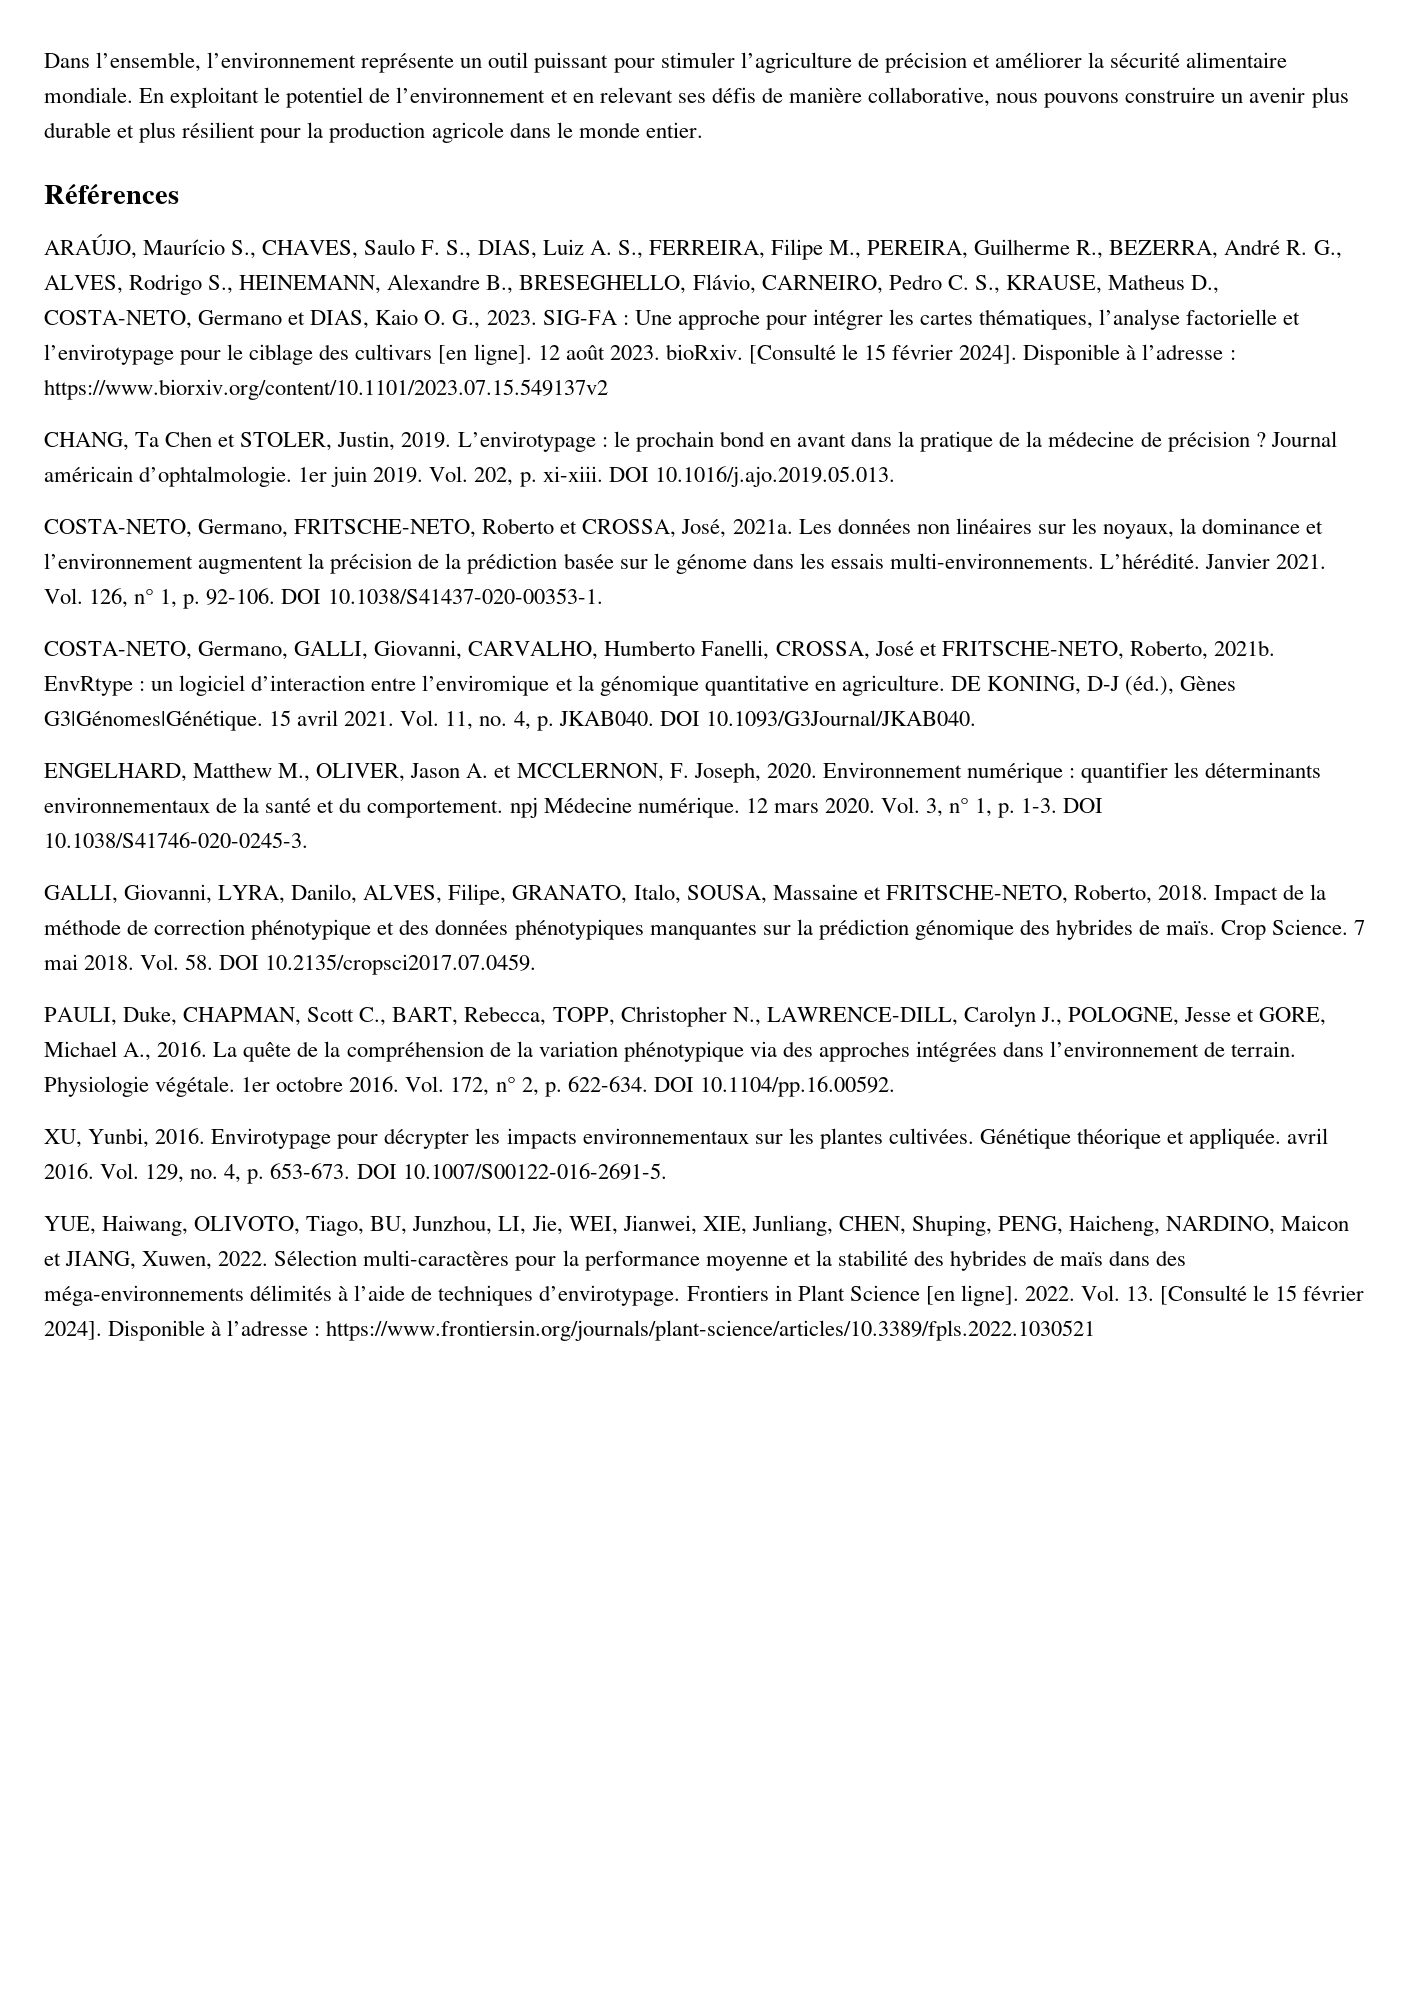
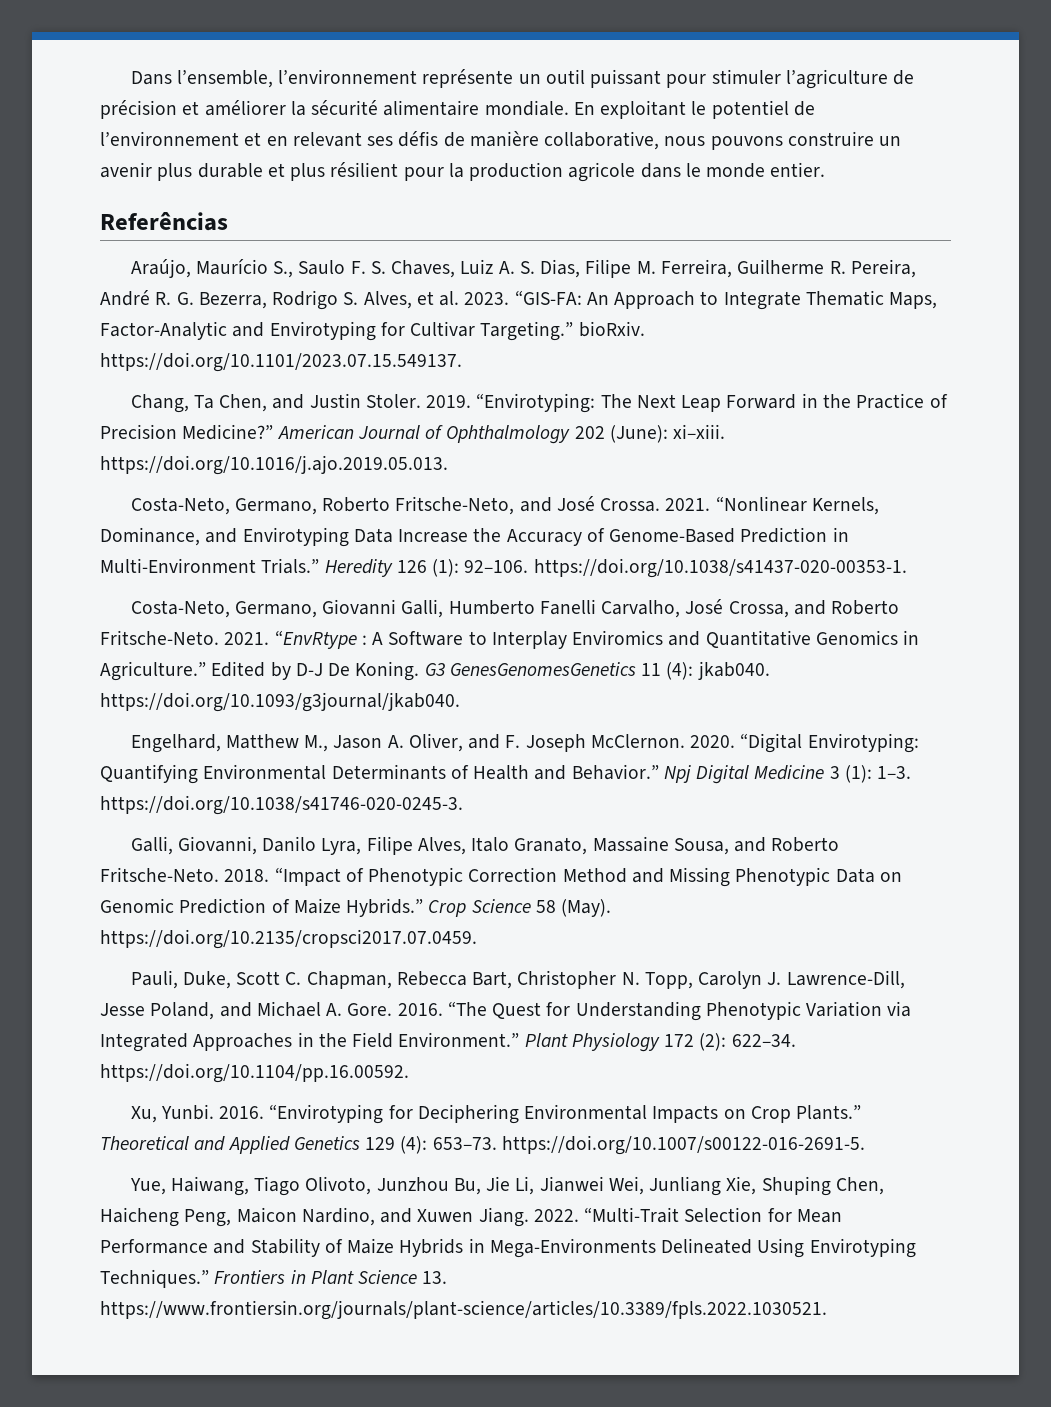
[44,184,179,204] [44,234,137,259] Références // ARAÚJO, -> [100,212,228,231] [130,259,191,278] Referências // Araújo,
[262,240,359,259] CHAVES, -> (294, 269) none
[446,239,1342,260] [44,274,1220,295] [44,309,1301,330] [44,344,1236,365] [44,379,608,400] [44,431,1337,452] [44,466,895,487] [44,518,1324,539] [44,553,1327,574] [44,588,603,609] [44,640,1275,660] [44,675,1237,696] [44,710,976,731] [44,763,187,782] S., DIAS, Luiz A. S., FERREIRA, Filipe M., PEREIRA, Guilherme R., BEZERRA, André R. G., ALVES, Rodrigo S., HEINEMANN, Alexandre B., BRESEGHELLO, Flávio, CARNEIRO, Pedro C. S., KRAUSE, Matheus D., COSTA-NETO, Germano et DIAS, Kaio O. G., 2023. SIG-FA : Une approche pour intégrer les cartes thématiques, l’analyse factorielle et l’envirotypage pour le ciblage des cultivars [en ligne]. 12 août 2023. bioRxiv. [Consulté le 15 février 2024]. Disponible à l’adresse : https://www.biorxiv.org/content/10.1101/2023.07.15.549137v2 // CHANG, Ta Chen et STOLER, Justin, 2019. L’envirotypage : le prochain bond en avant dans la pratique de la médecine de précision ? Journal américain d’ophtalmologie. 1er juin 2019. Vol. 202, p. xi-xiii. DOI 10.1016/j.ajo.2019.05.013. // COSTA-NETO, Germano, FRITSCHE-NETO, Roberto et CROSSA, José, 2021a. Les données non linéaires sur les noyaux, la dominance et l’environnement augmentent la précision de la prédiction basée sur le génome dans les essais multi-environnements. L’hérédité. Janvier 2021. Vol. 126, n° 1, p. 92-106. DOI 10.1038/S41437-020-00353-1. // COSTA-NETO, Germano, GALLI, Giovanni, CARVALHO, Humberto Fanelli, CROSSA, José et FRITSCHE-NETO, Roberto, 2021b. EnvRtype : un logiciel d’interaction entre l’enviromique et la génomique quantitative en agriculture. DE KONING, D-J (éd.), Gènes G3|Génomes|Génétique. 15 avril 2021. Vol. 11, no. 4, p. JKAB040. DOI 10.1093/G3Journal/JKAB040. // ENGELHARD, -> [370,259,916,278] [100,290,938,310] [100,321,645,341] [100,352,462,372] [130,393,948,413] [100,424,726,444] [100,455,448,475] [130,496,879,515] [100,527,849,547] [100,558,907,578] [130,599,900,618] [100,630,920,649] [100,661,770,681] [100,692,460,712] [130,734,221,753] S. Chaves, Luiz A. S. Dias, Filipe M. Ferreira, Guilherme R. Pereira, André R. G. Bezerra, Rodrigo S. Alves, et al. 2023. “GIS-FA: An Approach to Integrate Thematic Maps, Factor-Analytic and Envirotyping for Cultivar Targeting.” bioRxiv. https://doi.org/10.1101/2023.07.15.549137. // Chang, Ta Chen, and Justin Stoler. 2019. “Envirotyping: The Next Leap Forward in the Practice of Precision Medicine?” American Journal of Ophthalmology 202 (June): xi–xiii. https://doi.org/10.1016/j.ajo.2019.05.013. // Costa-Neto, Germano, Roberto Fritsche-Neto, and José Crossa. 2021. “Nonlinear Kernels, Dominance, and Envirotyping Data Increase the Accuracy of Genome-Based Prediction in Multi-Environment Trials.” Heredity 126 (1): 92–106. https://doi.org/10.1038/s41437-020-00353-1. // Costa-Neto, Germano, Giovanni Galli, Humberto Fanelli Carvalho, José Crossa, and Roberto Fritsche-Neto. 2021. “EnvRtype : A Software to Interplay Enviromics and Quantitative Genomics in Agriculture.” Edited by D-J De Koning. G3 GenesGenomesGenetics 11 (4): jkab040. https://doi.org/10.1093/g3journal/jkab040. // Engelhard,
[316,763,406,782] OLIVER, -> (329, 743) none
[494,762,1322,783] [44,797,1104,818] [44,832,308,848] [44,884,1327,905] [44,919,1366,940] [44,954,537,975] [44,1006,1327,1027] [44,1041,1297,1062] [44,1076,895,1097] [44,1128,1329,1149] [44,1163,667,1184] [44,1215,1350,1236] [44,1250,1187,1271] [44,1285,1365,1306] [44,1320,1096,1341] et MCCLERNON, F. Joseph, 2020. Environnement numérique : quantifier les déterminants environnementaux de la santé et du comportement. npj Médecine numérique. 12 mars 2020. Vol. 3, n° 1, p. 1-3. DOI 10.1038/S41746-020-0245-3. // GALLI, Giovanni, LYRA, Danilo, ALVES, Filipe, GRANATO, Italo, SOUSA, Massaine et FRITSCHE-NETO, Roberto, 2018. Impact de la méthode de correction phénotypique et des données phénotypiques manquantes sur la prédiction génomique des hybrides de maïs. Crop Science. 7 mai 2018. Vol. 58. DOI 10.2135/cropsci2017.07.0459. // PAULI, Duke, CHAPMAN, Scott C., BART, Rebecca, TOPP, Christopher N., LAWRENCE-DILL, Carolyn J., POLOGNE, Jesse et GORE, Michael A., 2016. La quête de la compréhension de la variation phénotypique via des approches intégrées dans l’environnement de terrain. Physiologie végétale. 1er octobre 2016. Vol. 172, n° 2, p. 622-634. DOI 10.1104/pp.16.00592. // XU, Yunbi, 2016. Envirotypage pour décrypter les impacts environnementaux sur les plantes cultivées. Génétique théorique et appliquée. avril 2016. Vol. 129, no. 4, p. 653-673. DOI 10.1007/S00122-016-2691-5. // YUE, Haiwang, OLIVOTO, Tiago, BU, Junzhou, LI, Jie, WEI, Jianwei, XIE, Junliang, CHEN, Shuping, PENG, Haicheng, NARDINO, Maicon et JIANG, Xuwen, 2022. Sélection multi-caractères pour la performance moyenne et la stabilité des hybrides de maïs dans des méga-environnements délimités à l’aide de techniques d’envirotypage. Frontiers in Plant Science [en ligne]. 2022. Vol. 13. [Consulté le 15 février 2024]. Disponible à l’adresse : https://www.frontiersin.org/journals/plant-science/articles/10.3389/fpls.2022.1030521 -> [408,733,919,753] [100,764,912,784] [100,795,463,815] [130,836,840,855] [100,867,902,887] [100,898,612,917] [100,929,477,949] [130,970,905,989] [100,1001,912,1021] [100,1032,796,1052] [100,1063,409,1083] [130,1104,862,1124] [100,1135,865,1155] [129,1176,885,1196] [100,1207,842,1227] [100,1238,916,1258] [100,1269,448,1288] [100,1300,827,1320] Oliver, and F. Joseph McClernon. 2020. “Digital Envirotyping: Quantifying Environmental Determinants of Health and Behavior.” Npj Digital Medicine 3 (1): 1–3. https://doi.org/10.1038/s41746-020-0245-3. // Galli, Giovanni, Danilo Lyra, Filipe Alves, Italo Granato, Massaine Sousa, and Roberto Fritsche-Neto. 2018. “Impact of Phenotypic Correction Method and Missing Phenotypic Data on Genomic Prediction of Maize Hybrids.” Crop Science 58 (May). https://doi.org/10.2135/cropsci2017.07.0459. // Pauli, Duke, Scott C. Chapman, Rebecca Bart, Christopher N. Topp, Carolyn J. Lawrence-Dill, Jesse Poland, and Michael A. Gore. 2016. “The Quest for Understanding Phenotypic Variation via Integrated Approaches in the Field Environment.” Plant Physiology 172 (2): 622–34. https://doi.org/10.1104/pp.16.00592. // Xu, Yunbi. 2016. “Envirotyping for Deciphering Environmental Impacts on Crop Plants.” Theoretical and Applied Genetics 129 (4): 653–73. https://doi.org/10.1007/s00122-016-2691-5. // Yue, Haiwang, Tiago Olivoto, Junzhou Bu, Jie Li, Jianwei Wei, Junliang Xie, Shuping Chen, Haicheng Peng, Maicon Nardino, and Xuwen Jiang. 2022. “Multi-Trait Selection for Mean Performance and Stability of Maize Hybrids in Mega-Environments Delineated Using Envirotyping Techniques.” Frontiers in Plant Science 13. https://www.frontiersin.org/journals/plant-science/articles/10.3389/fpls.2022.1030521.

